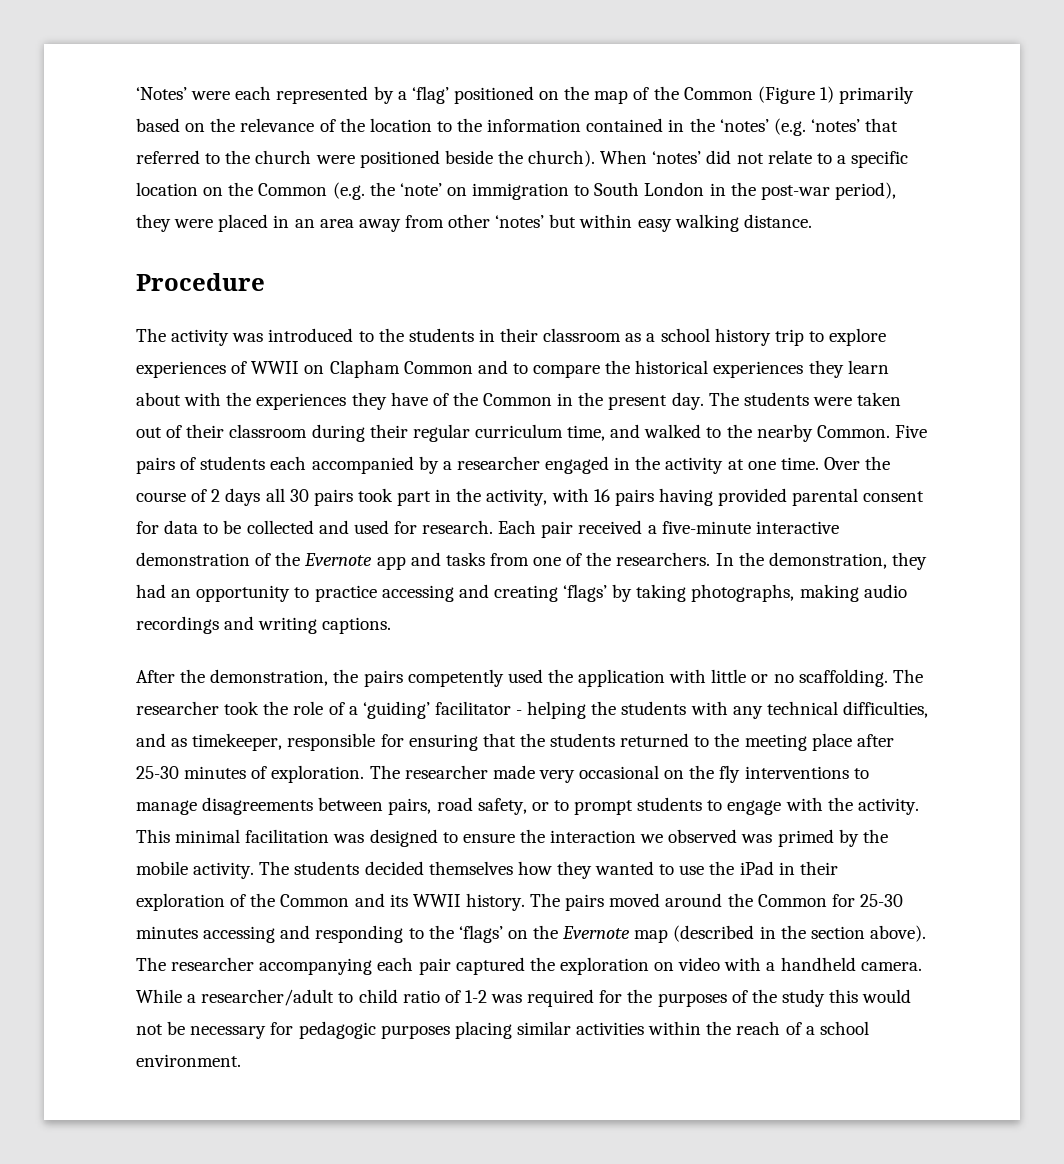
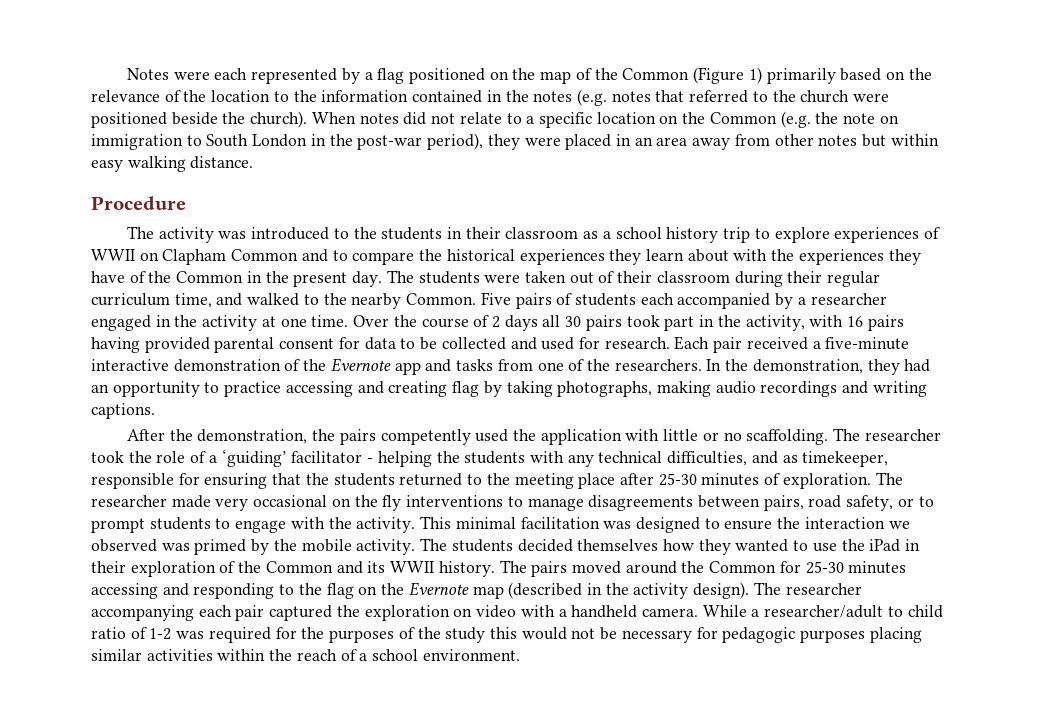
[136,87,187,100] ‘Notes’ -> [126,68,169,80] Notes
[411,86,449,104] ‘flag’ -> [377,68,405,84] flag
[719,118,860,136] ‘notes’ (e.g. ‘notes’ -> [533,89,651,106] notes (e.g. notes
[652,151,702,164] ‘notes’ -> [359,113,399,124] notes
[399,183,442,196] ‘note’ -> [843,113,876,124] note
[495,215,545,228] ‘notes’ -> [818,135,858,146] notes
[563,584,608,602] ‘flags’ -> [452,381,480,397] flag
[458,925,503,943] ‘flags’ -> [326,583,354,599] flag
[810,925,926,942] section above). -> [633,582,750,599] activity design).

